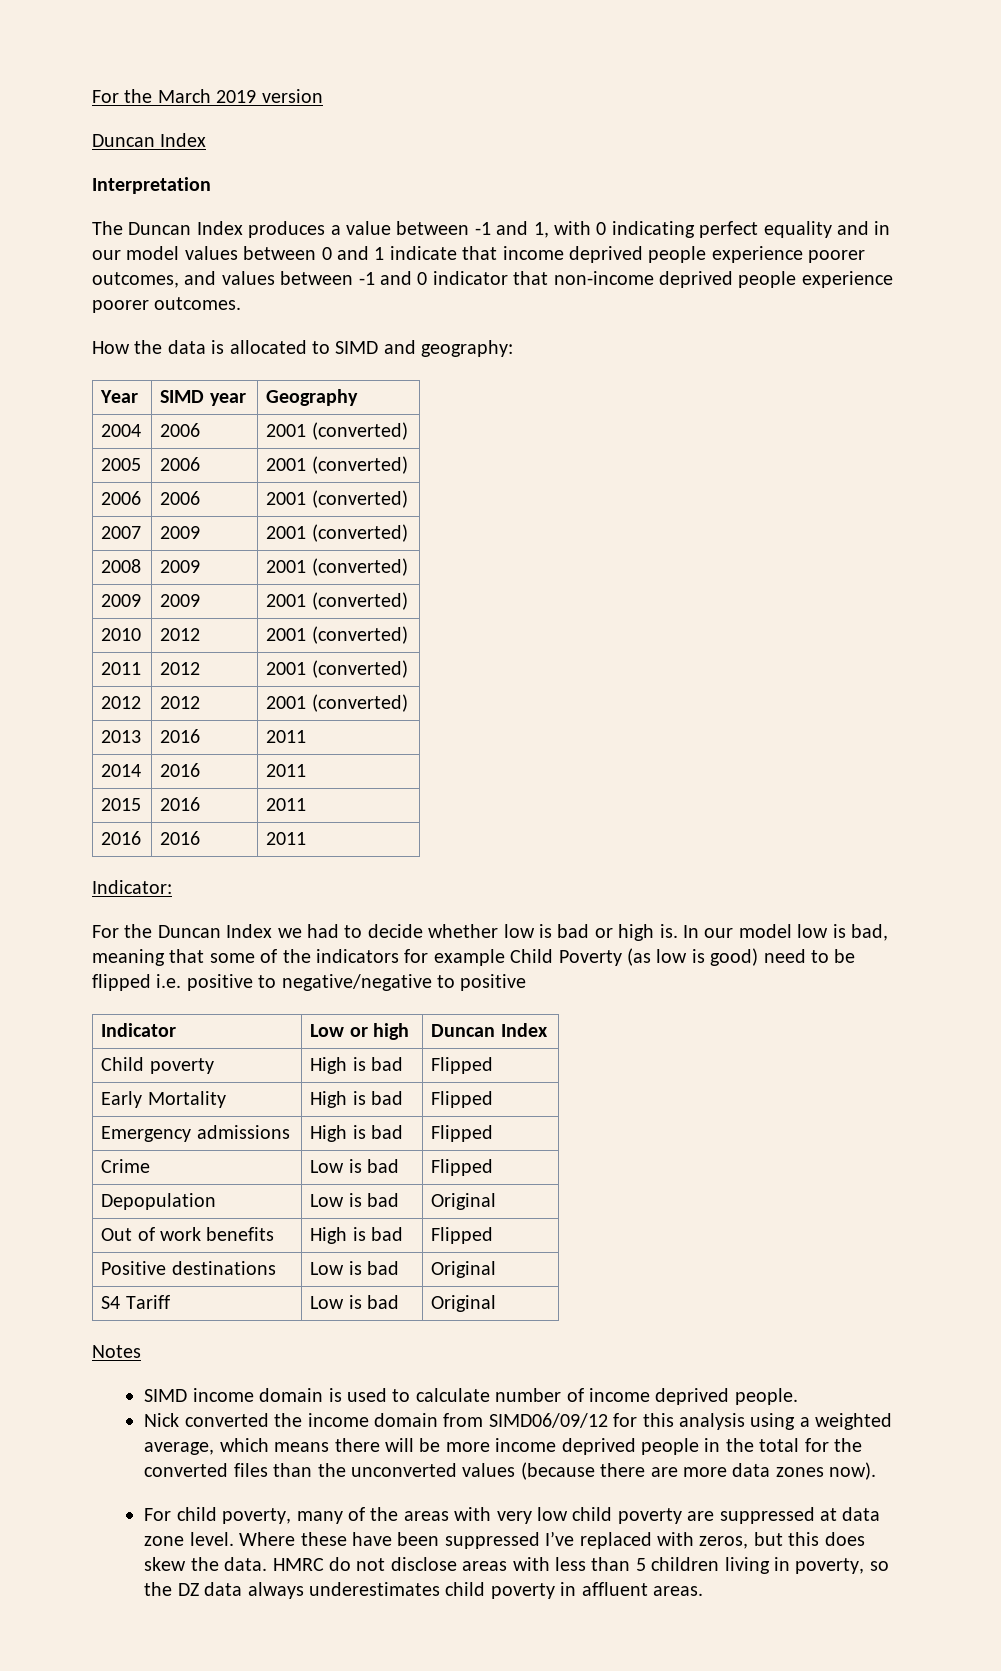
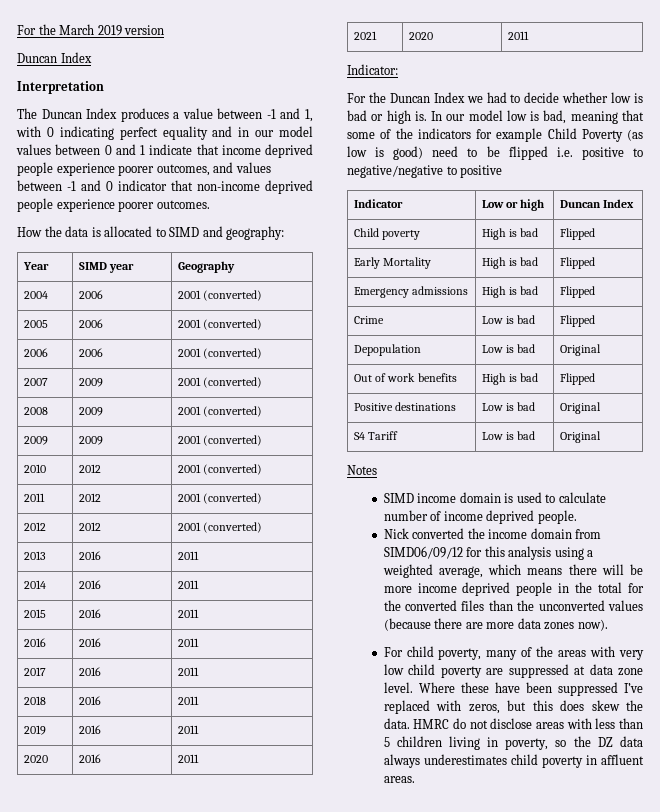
(307, 838) none -> [24,667,47,676] [79,667,102,676] [178,667,200,676] [24,696,47,705] [79,696,102,705] [178,696,200,705] [24,725,47,735] [79,725,102,734] [178,725,200,734] [24,755,49,763] [79,754,102,763] [178,754,200,763] [354,31,378,40] [409,32,434,40] [508,31,530,40] // 2017 | 2016 | 2011 // 2018 | 2016 | 2011 // 2019 | 2016 | 2011 // 2020 | 2016 | 2011 // 2021 | 2020 | 2011

